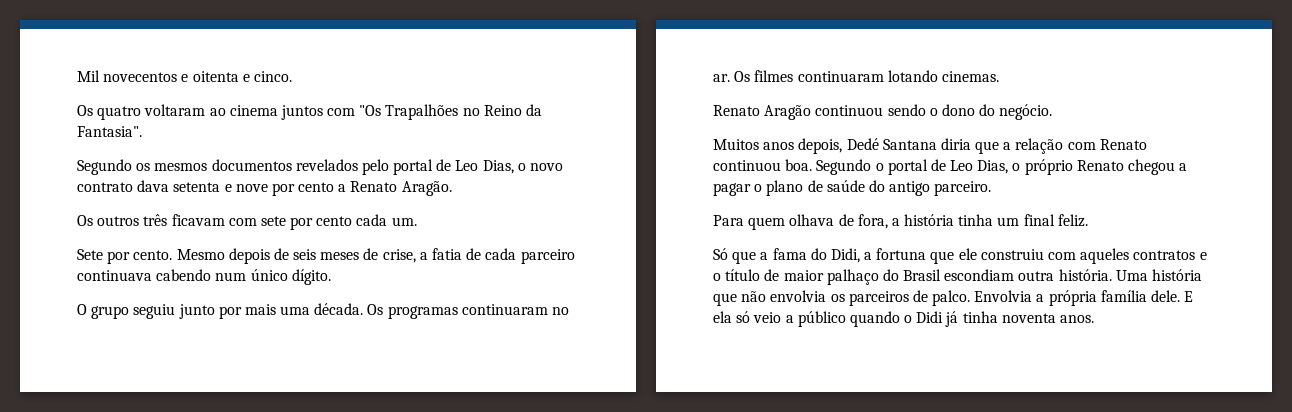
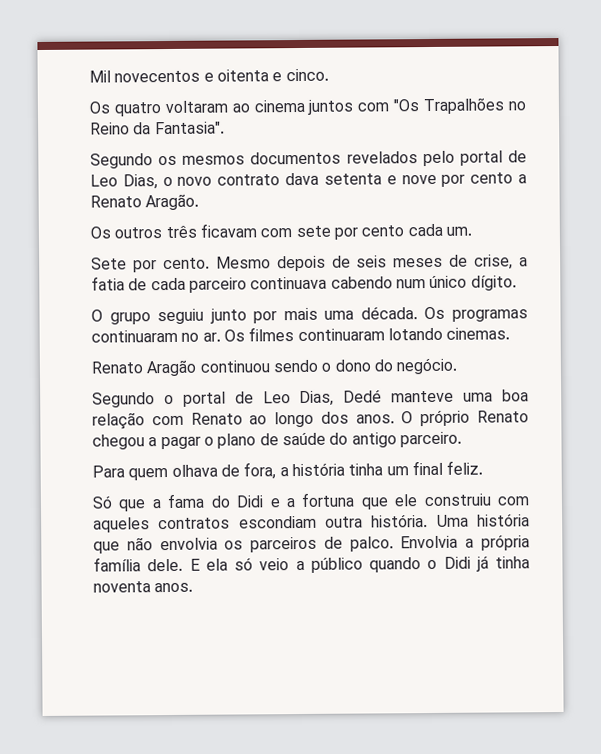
[713,138,1147,154] [713,159,813,171] Muitos anos depois, Dedé Santana diria que a relação com Renato continuou boa. -> (458, 366) none
[1012,163,1021,171] o -> [343,389,529,403] [92,411,414,430] Dedé manteve uma boa relação com Renato ao longo dos anos. O
[830,248,860,263] Didi, -> [236,495,280,508] Didi e
[1199,252,1207,260] [713,269,942,285] e o título de maior palhaço do Brasil -> (231, 523) none

